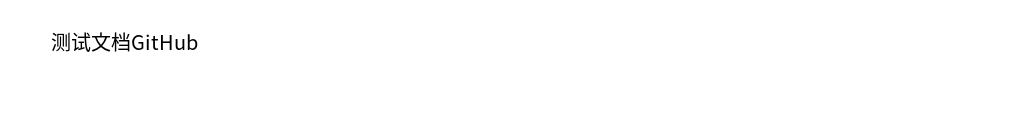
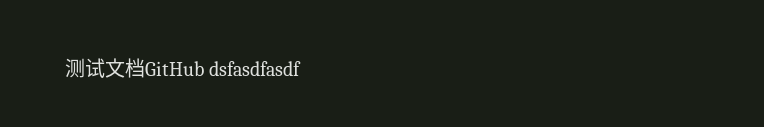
(198, 42) none -> [209,61,302,76] dsfasdfasdf

